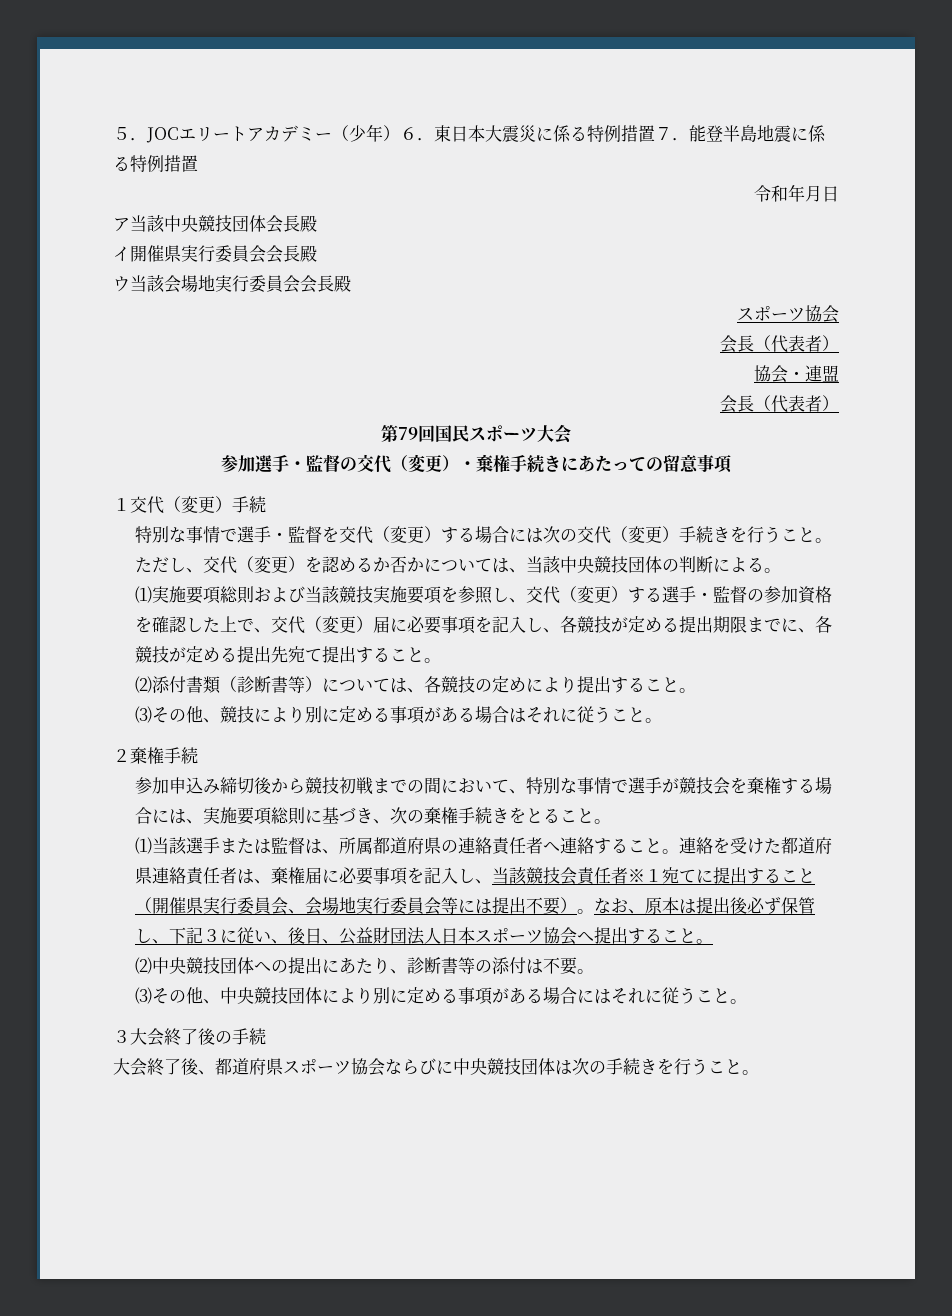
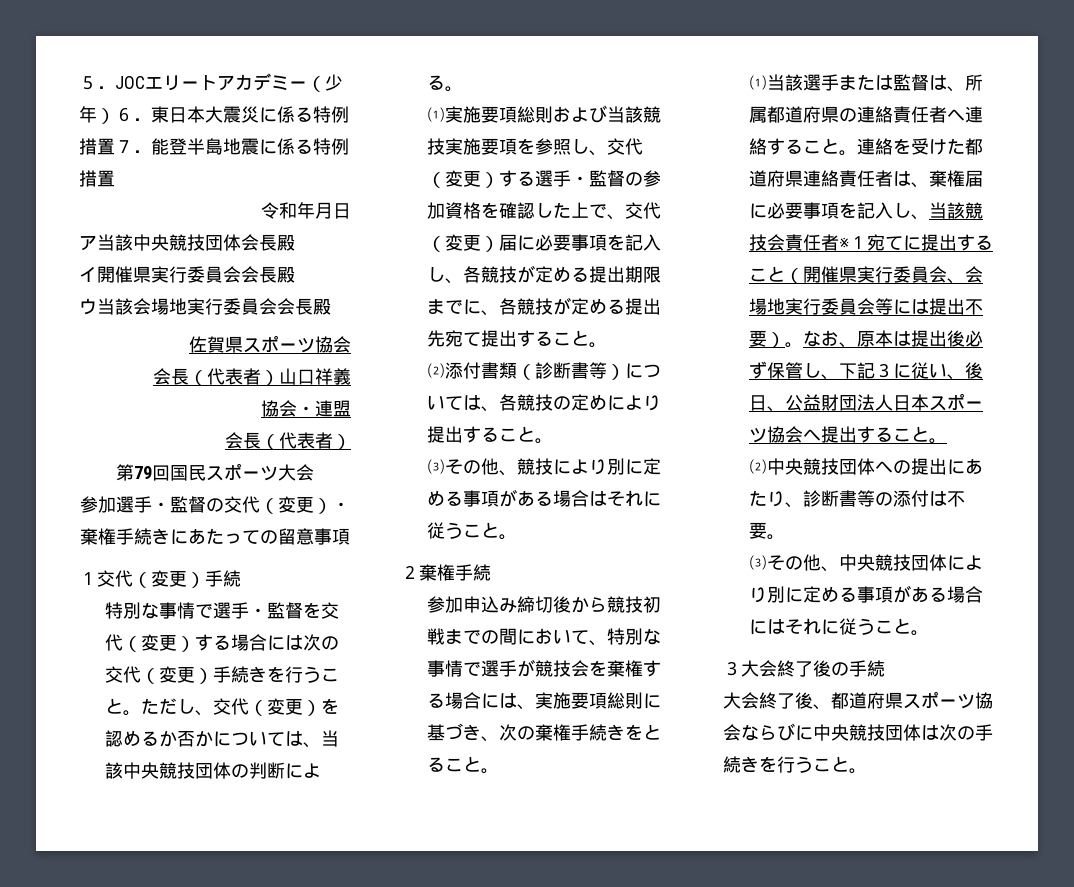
(351, 283) none -> [189,336,243,353] 佐賀県
(839, 343) none -> [279,368,351,385] 山口祥義

